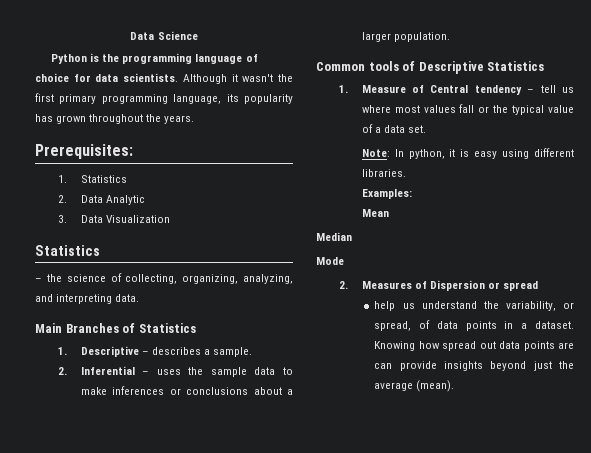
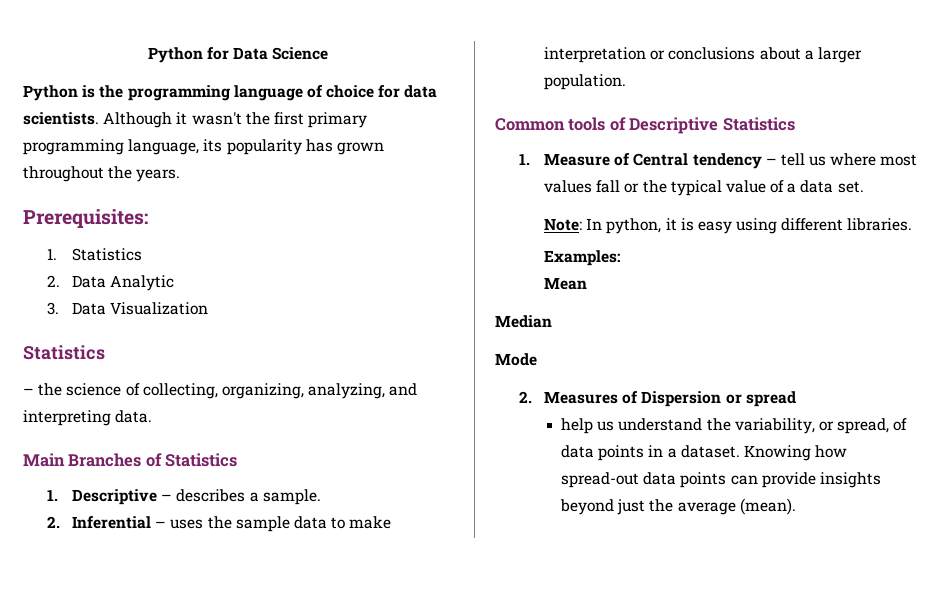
(130, 36) none -> [147,47,229,63] Python for
[112,386,165,395] inferences -> [543,47,646,63] interpretation
[442,341,574,351] spread out data points are -> [561,472,727,488] spread-out data points

